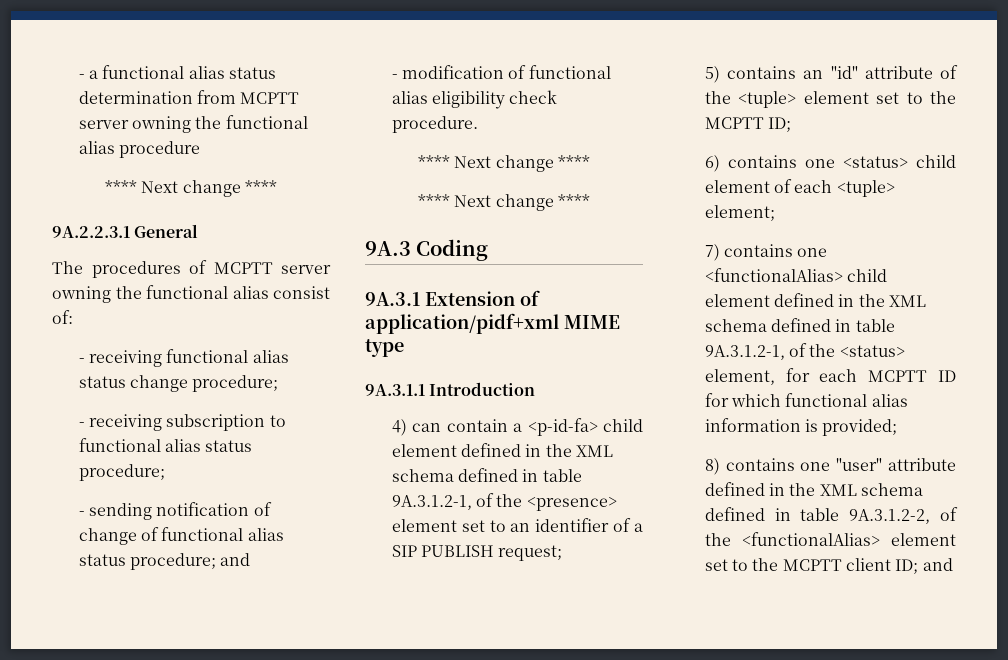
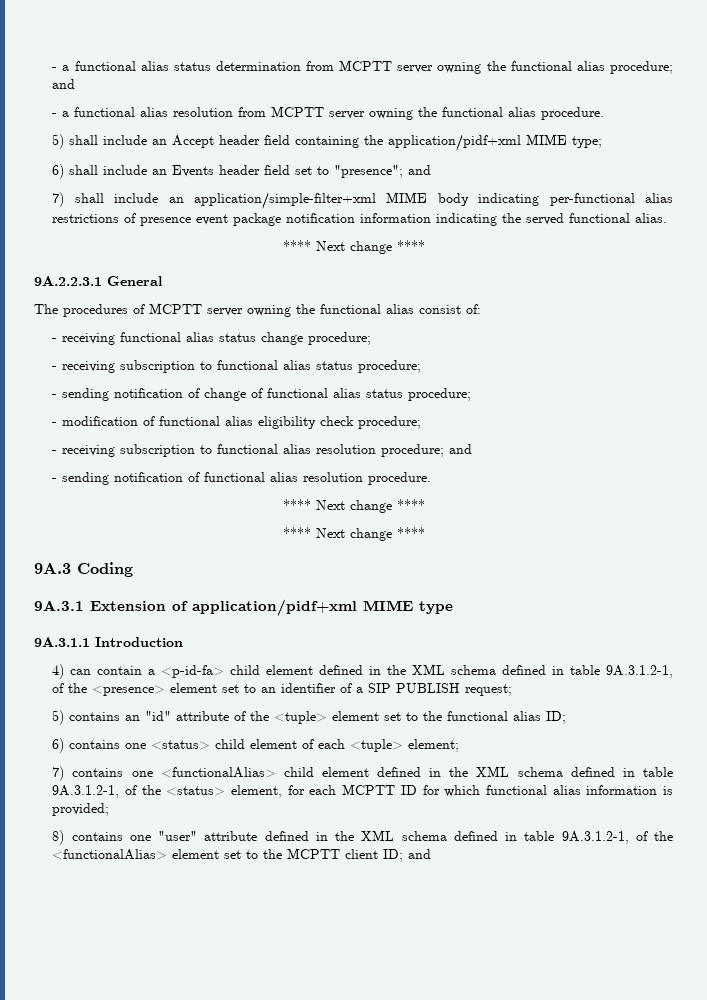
[119,141,201,158] procedure -> [610,61,673,74] [52,79,76,89] [52,106,605,120] [52,134,603,151] [52,164,432,179] [52,192,674,209] [52,213,668,226] procedure; and // - a functional alias resolution from MCPTT server owning the functional alias procedure. // 5) shall include an Accept header field containing the application/pidf+xml MIME type; // 6) shall include an Events header field set to "presence"; and // 7) shall include an application/simple-filter+xml MIME body indicating per-functional alias restrictions of presence event package notification information indicating the served functional alias.
[220,553,251,566] and -> (472, 394) none
(558, 97) none -> [358,416,422,429] [52,444,473,457] [52,472,364,485] procedure; // - receiving subscription to functional alias resolution procedure; and // - sending notification of functional alias resolution
[704,117,764,129] MCPTT -> [447,711,542,721] functional alias
[849,509,931,524] 9A.3.1.2-2, -> [561,831,629,844] 9A.3.1.2-1,

